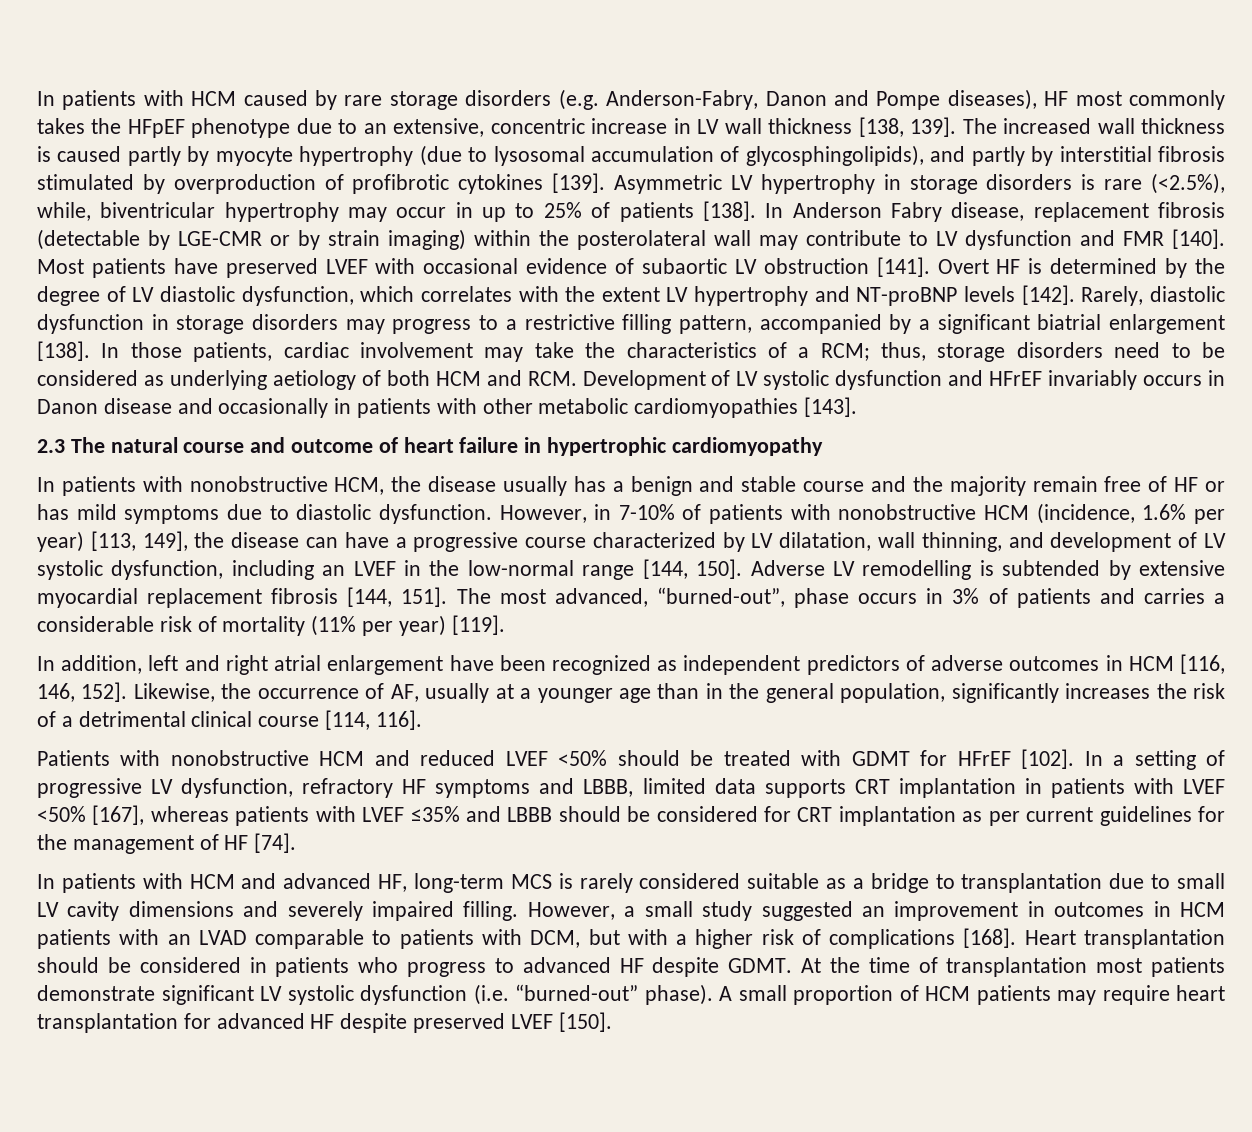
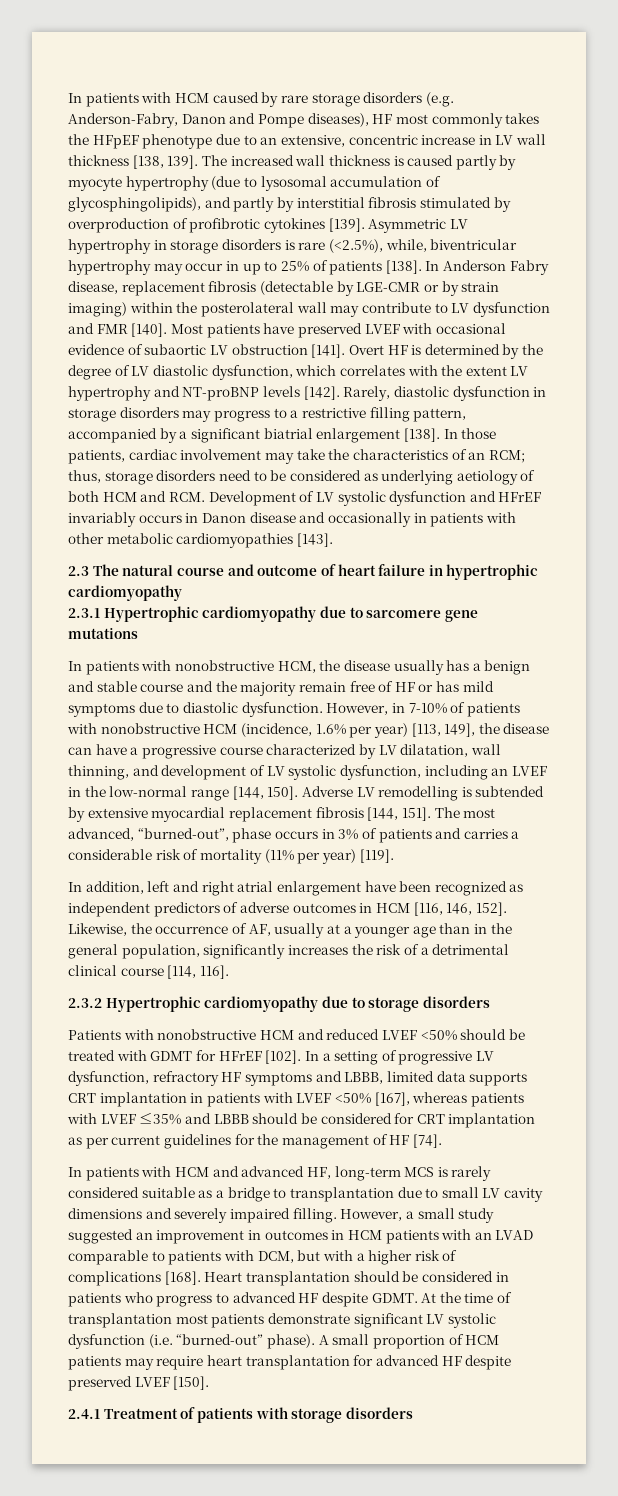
[798,347,810,358] a -> [468,452,486,460] an
(823, 446) none -> [68,606,478,622] [68,628,138,639] // 2.3.1 Hypertrophic cardiomyopathy due to sarcomere gene mutations
(422, 720) none -> [68,996,490,1012] // 2.3.2 Hypertrophic cardiomyopathy due to storage disorders
(612, 1022) none -> [68,1407,413,1423] // 2.4.1 Treatment of patients with storage disorders

